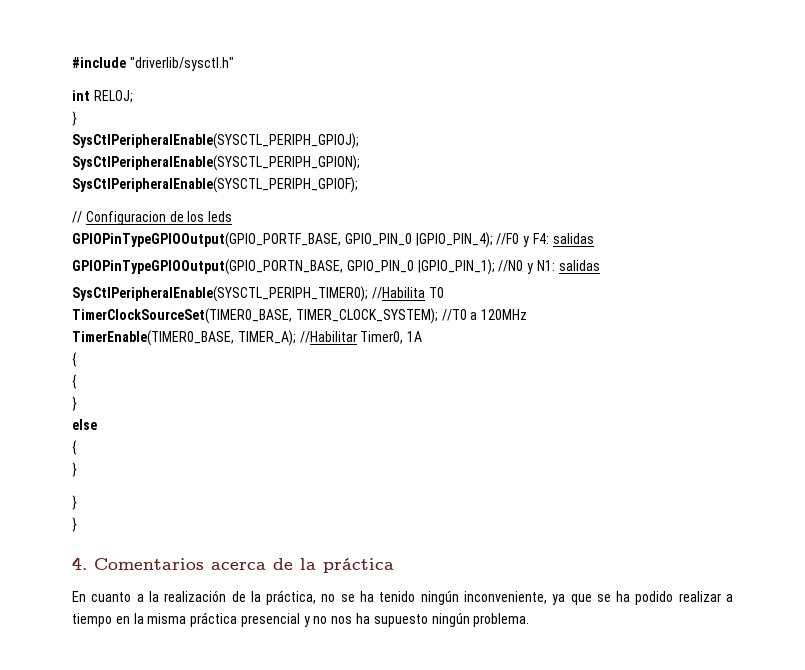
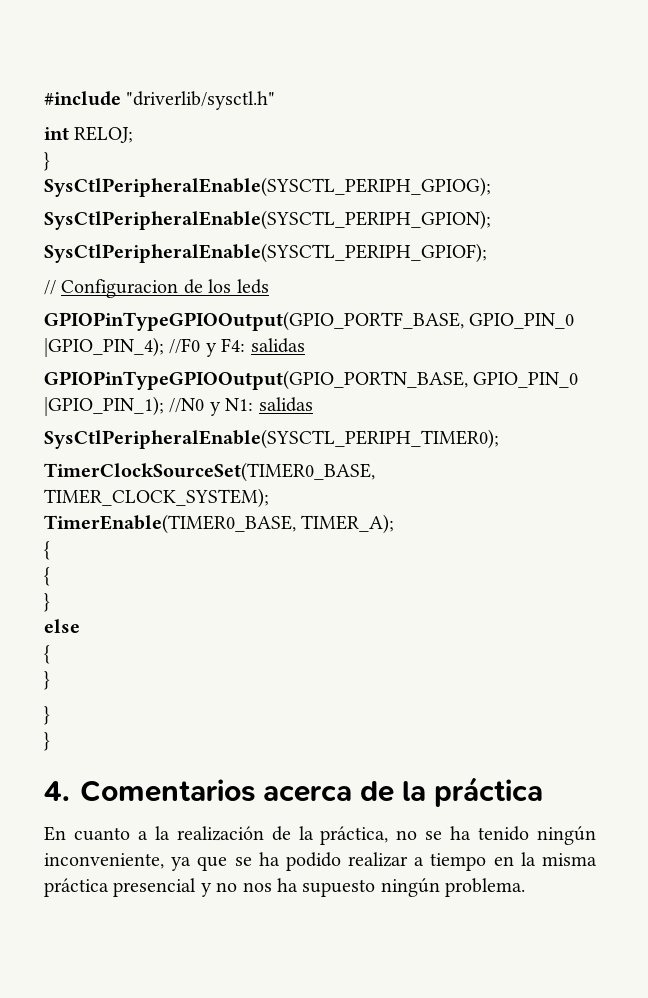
[72,133,359,149] SysCtlPeripheralEnable(SYSCTL_PERIPH_GPIOJ); -> [44,177,491,197] SysCtlPeripheralEnable(SYSCTL_PERIPH_GPIOG);
[371,287,444,299] //Habilita T0 -> (499, 439) none
[441,309,528,321] //T0 a 120MHz -> (269, 498) none
[299,331,423,344] //Habilitar Timer0, 1A -> (395, 524) none

